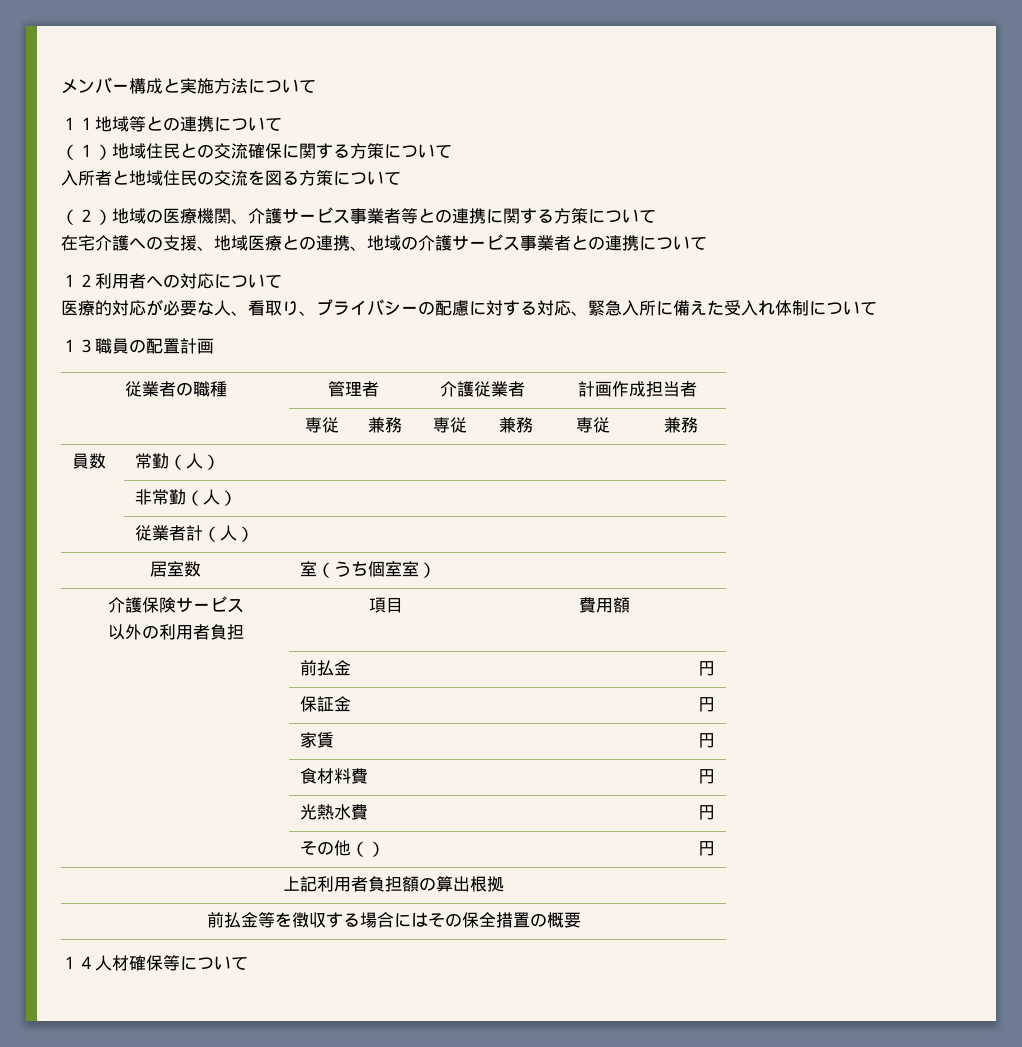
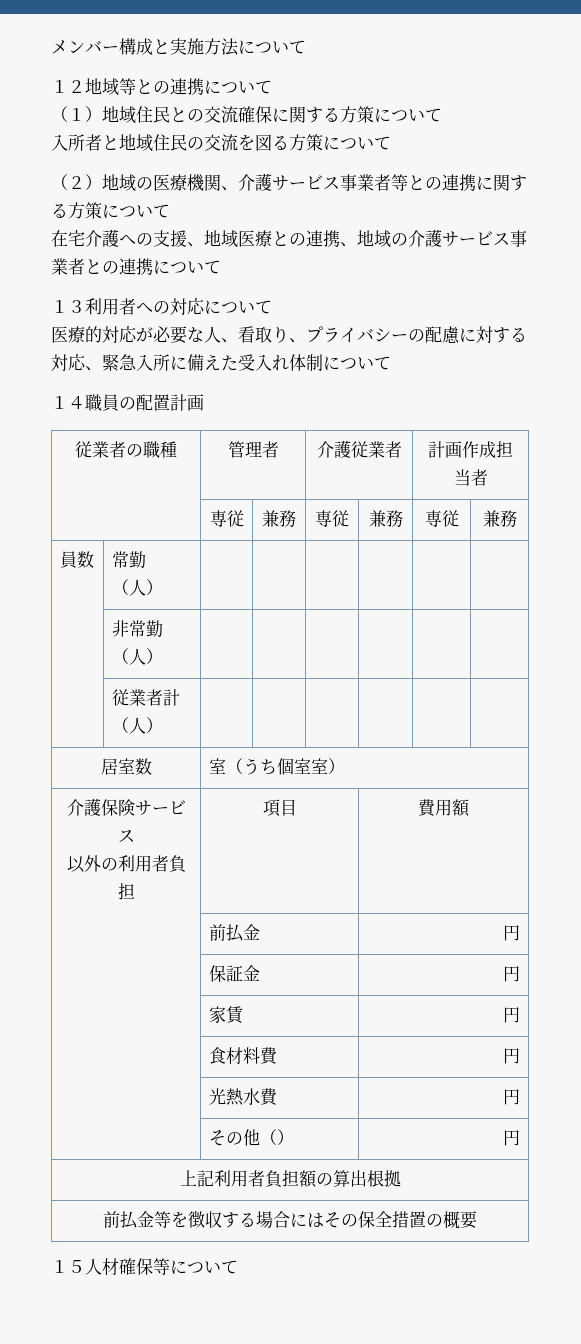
[78,117,95,130] １ -> [68,80,85,93] ２
[78,274,95,287] ２ -> [68,300,85,313] ３
[78,339,95,353] ３ -> [68,396,85,409] ４
[78,956,95,969] ４ -> [68,1260,85,1273] ５

